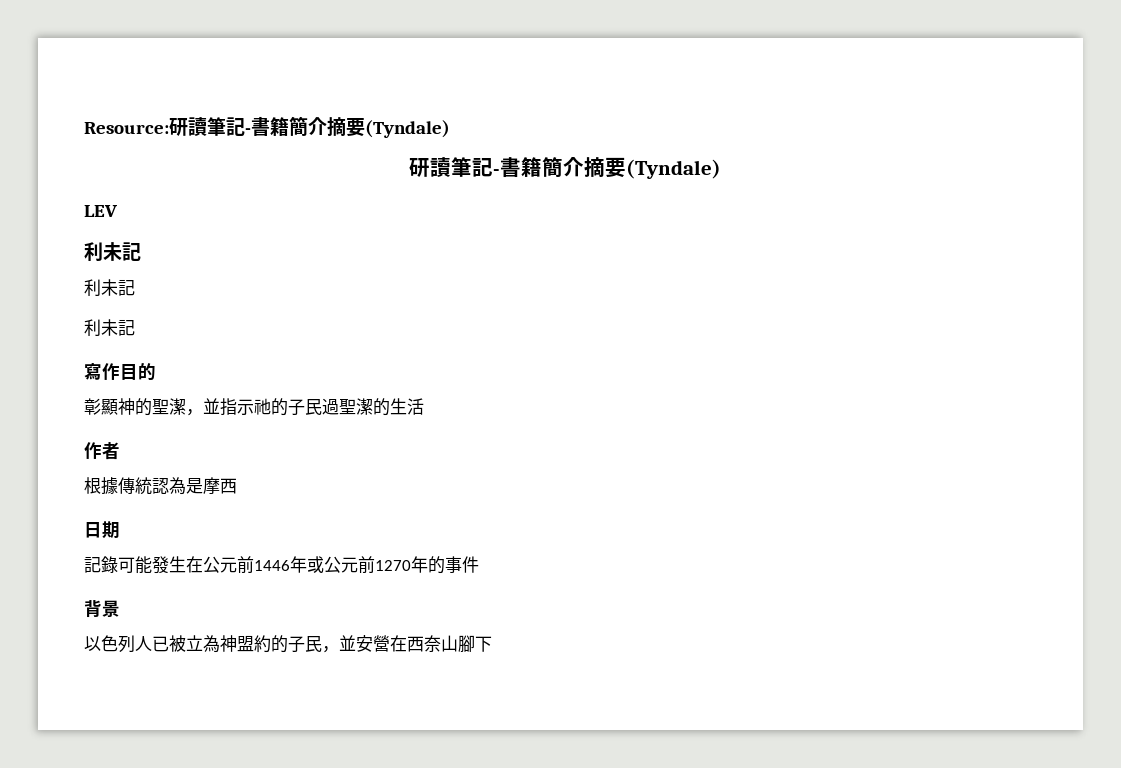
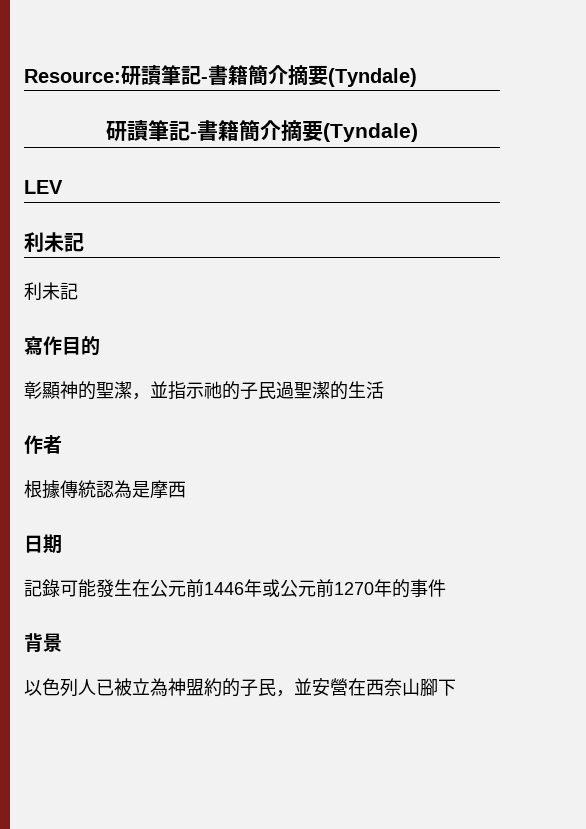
[84,319,135,336] // 利未記 -> (78, 291) none

